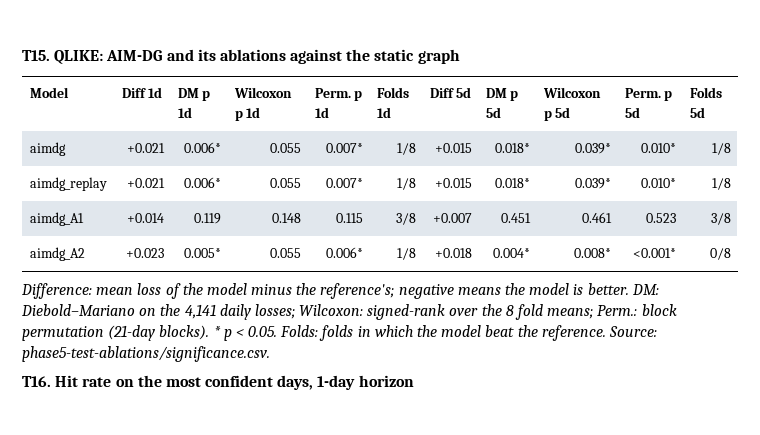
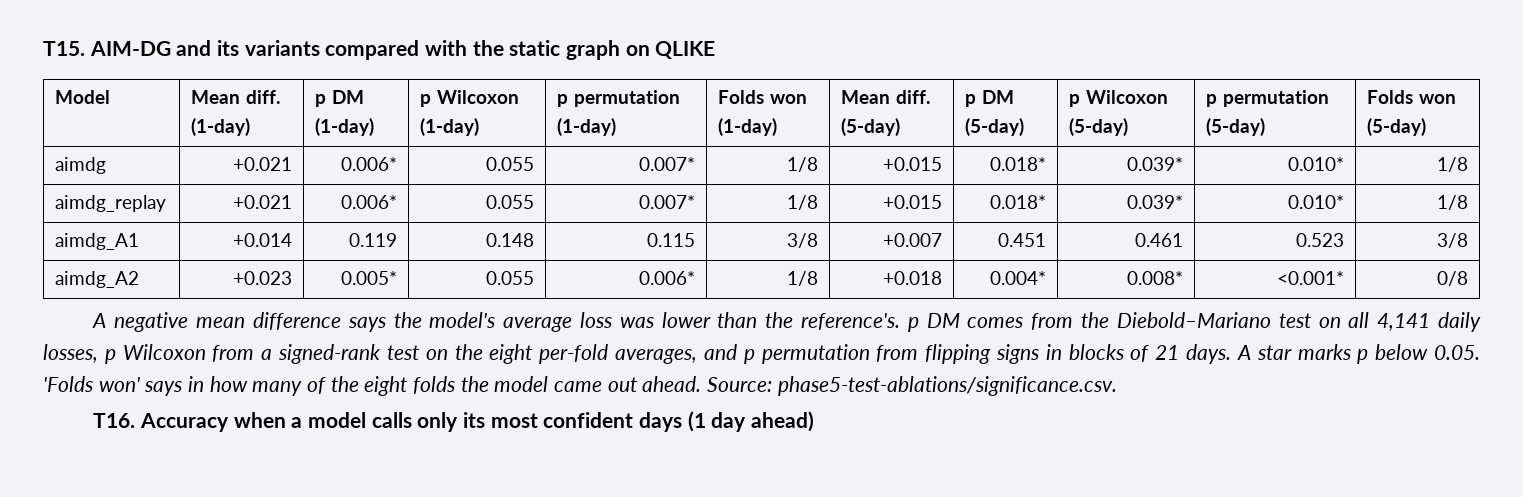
[54,50,104,64] QLIKE: -> (85, 48) none
[219,49,343,64] ablations against -> [244,40,468,60] variants compared with
(460, 56) none -> [625,41,716,59] on QLIKE
[121,87,163,98] [177,88,211,101] [177,107,192,118] [233,87,292,98] [234,107,261,121] [314,88,363,101] [314,107,329,118] [376,87,409,98] [376,107,391,118] [429,87,472,98] [485,88,519,101] [485,107,501,118] [542,87,601,98] [543,107,571,121] [624,88,673,101] [624,107,640,118] [689,87,722,98] [689,107,705,118] Diff 1d | DM p 1d | Wilcoxon p 1d | Perm. p 1d | Folds 1d | Diff 5d | DM p 5d | Wilcoxon p 5d | Perm. p 5d | Folds 5d -> [191,90,281,104] [191,118,251,136] [315,90,364,107] [315,118,375,136] [420,90,519,107] [420,118,480,136] [557,90,680,107] [557,118,617,136] [718,90,807,104] [718,118,778,136] [841,90,931,104] [841,118,901,136] [965,90,1014,107] [965,118,1025,136] [1069,90,1168,107] [1069,118,1129,136] [1206,90,1329,107] [1206,118,1266,136] [1367,90,1456,104] [1367,118,1427,136] Mean diff. (1-day) | p DM (1-day) | p Wilcoxon (1-day) | p permutation (1-day) | Folds won (1-day) | Mean diff. (5-day) | p DM (5-day) | p Wilcoxon (5-day) | p permutation (5-day) | Folds won (5-day)
[21,283,659,299] [21,304,677,320] [22,325,657,341] [22,346,270,362] [22,375,414,390] Difference: mean loss of the model minus the reference's; negative means the model is better. DM: Diebold–Mariano on the 4,141 daily losses; Wilcoxon: signed-rank over the 8 fold means; Perm.: block permutation (21-day blocks). * p < 0.05. Folds: folds in which the model beat the reference. Source: phase5-test-ablations/significance.csv. // T16. Hit rate on the most confident days, 1-day horizon -> [92,312,1481,332] [43,344,1481,364] [43,376,1117,396] [93,411,815,432] A negative mean difference says the model's average loss was lower than the reference's. p DM comes from the Diebold–Mariano test on all 4,141 daily losses, p Wilcoxon from a signed-rank test on the eight per-fold averages, and p permutation from flipping signs in blocks of 21 days. A star marks p below 0.05. 'Folds won' says in how many of the eight folds the model came out ahead. Source: phase5-test-ablations/significance.csv. // T16. Accuracy when a model calls only its most confident days (1 day ahead)

